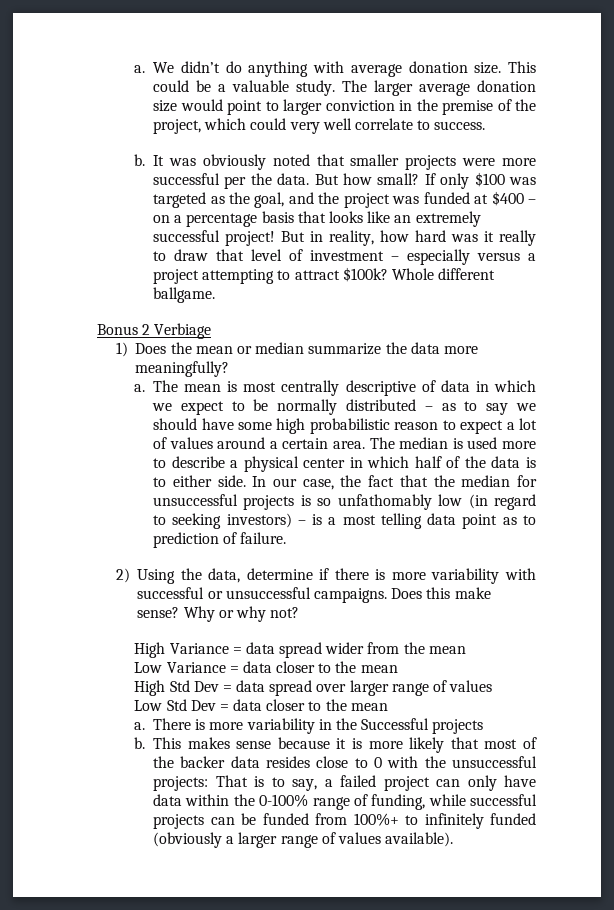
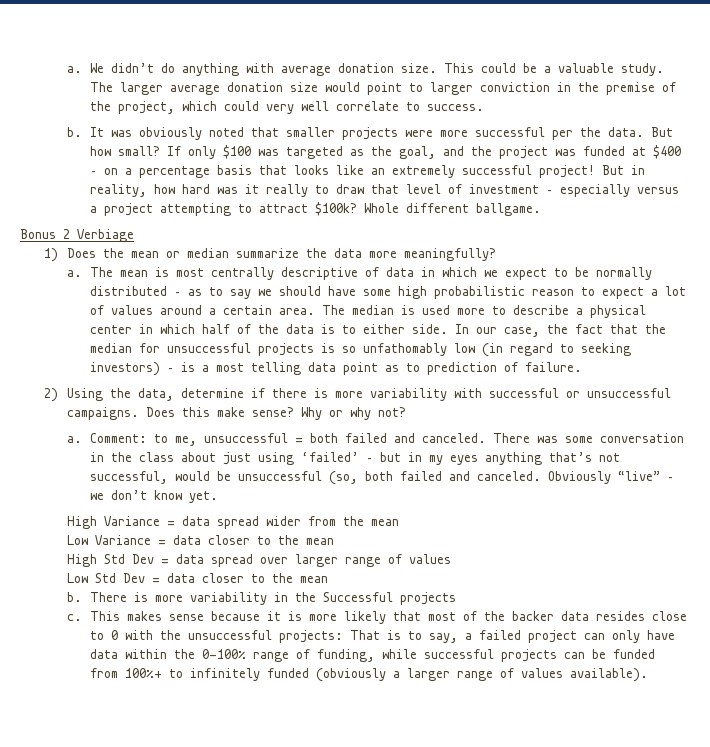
(300, 612) none -> [66,433,685,446] [90,452,621,465] [90,471,675,485] [90,490,219,503] // a. Comment: to me, unsuccessful = both failed and canceled. There was some conversation in the class about just using ‘failed’ – but in my eyes anything that’s not successful, would be unsuccessful (so, both failed and canceled. Obviously “live” – we don’t know yet.
[134,722,146,730] a. -> [66,592,82,602] b.
[134,737,146,749] b. -> [66,614,82,621] c.

